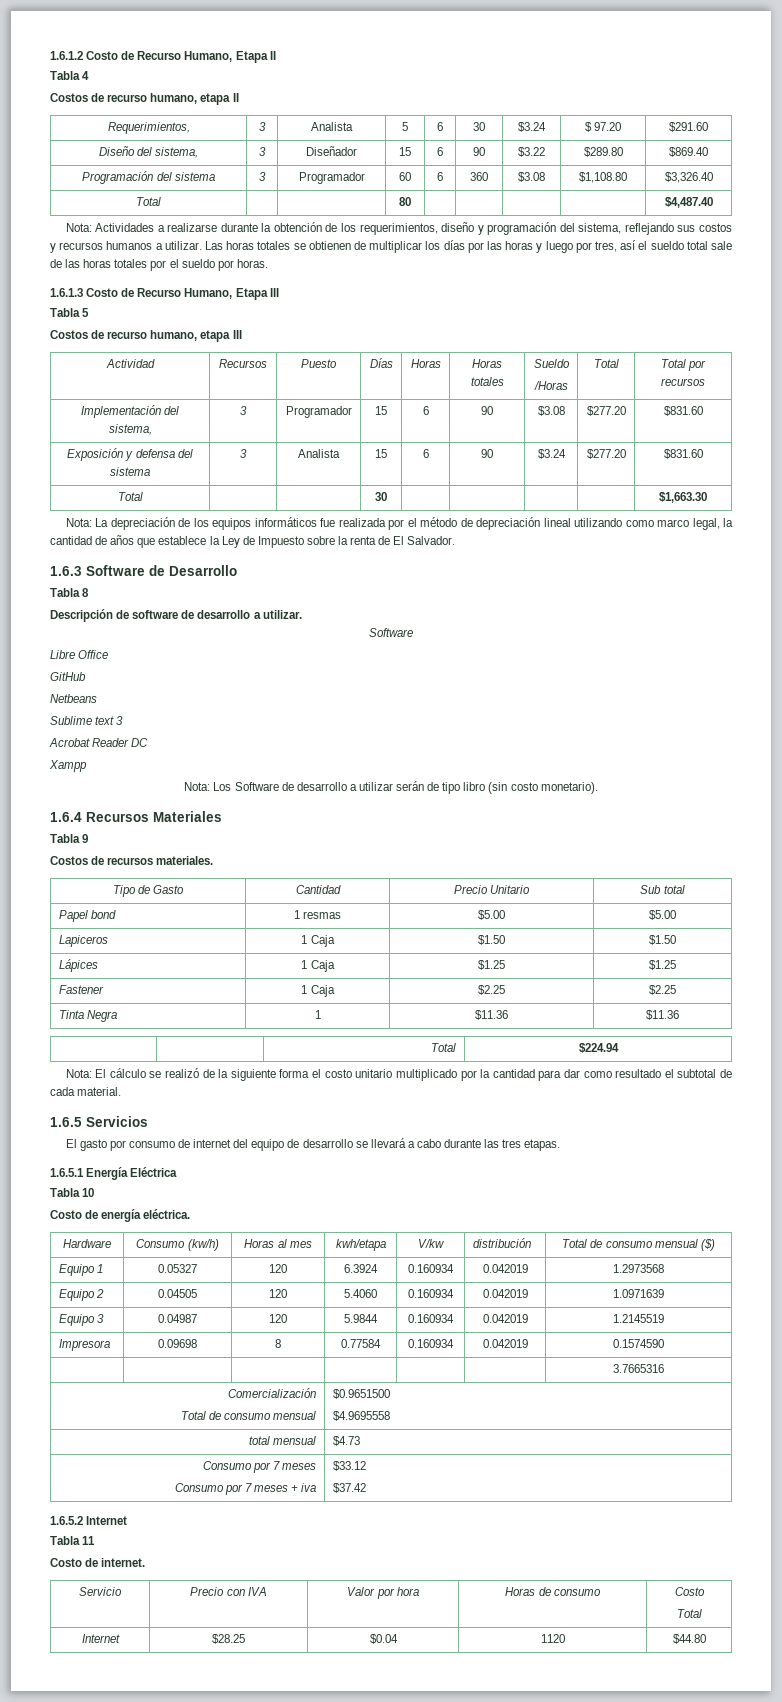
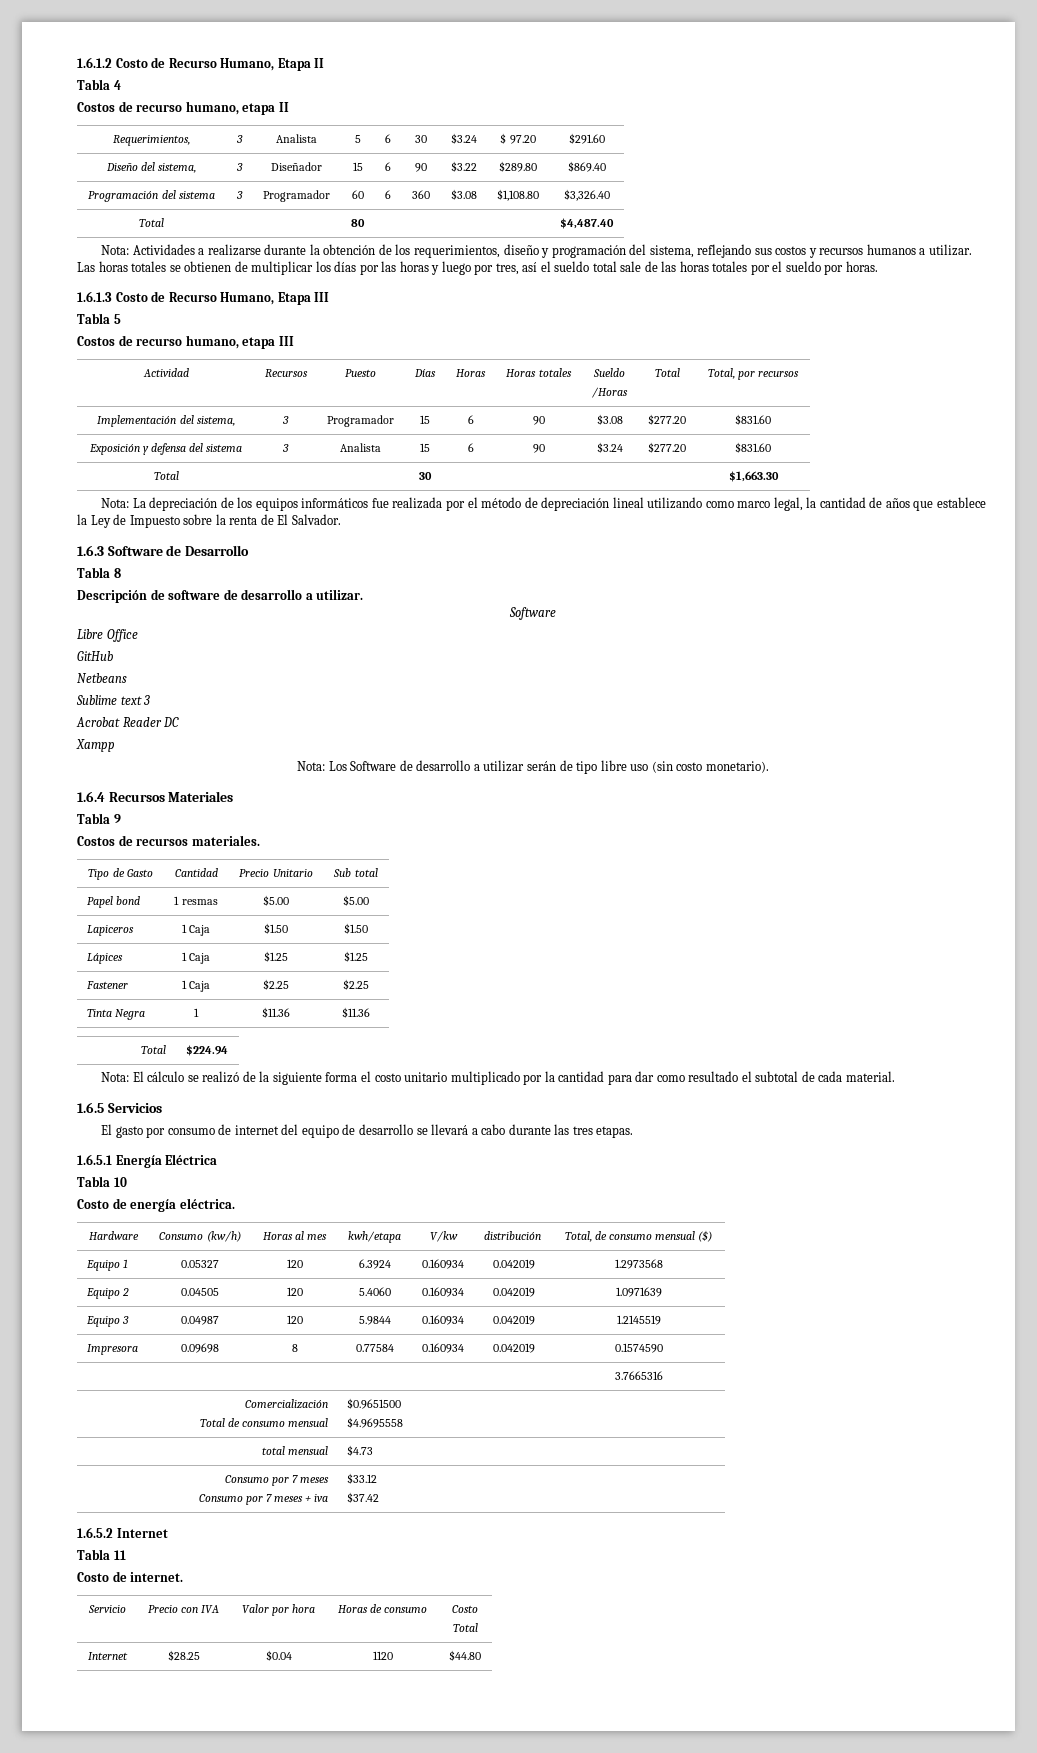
[660,359,686,368] Total -> [707,368,735,379] Total,
[463,782,486,791] libro -> [600,760,649,771] libre uso
[562,1239,588,1248] Total -> [564,1231,592,1242] Total,

